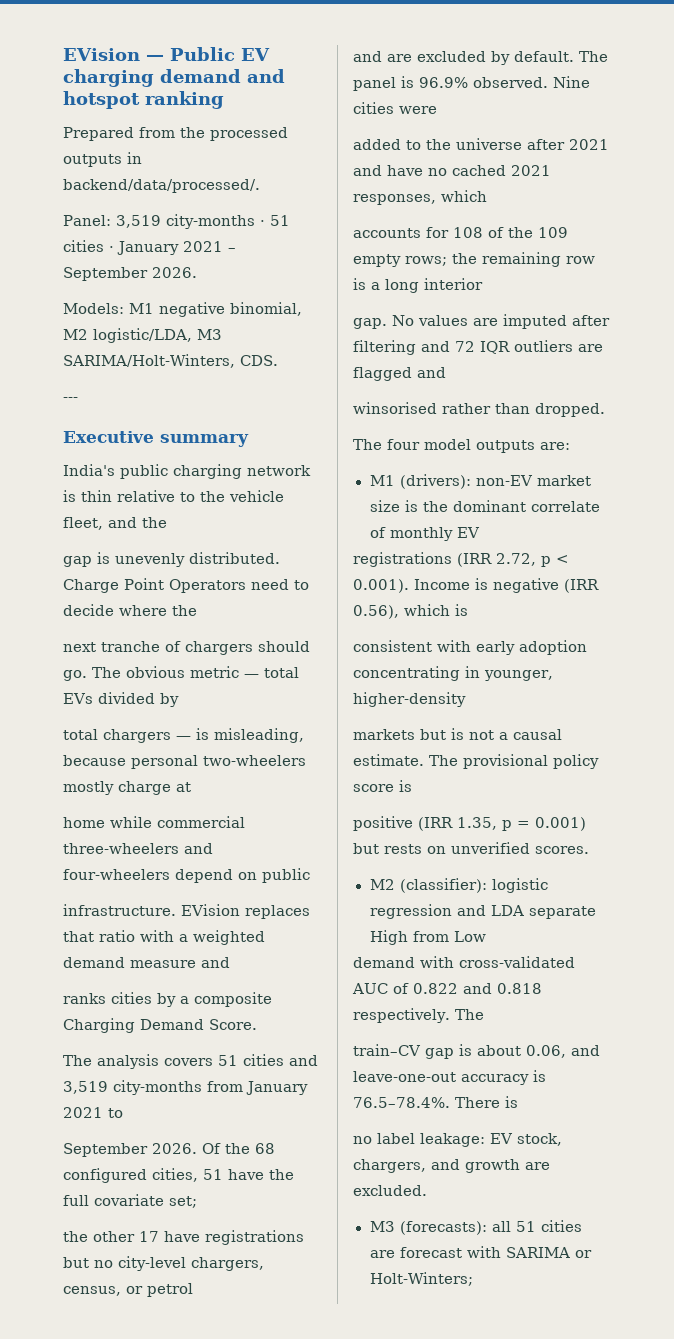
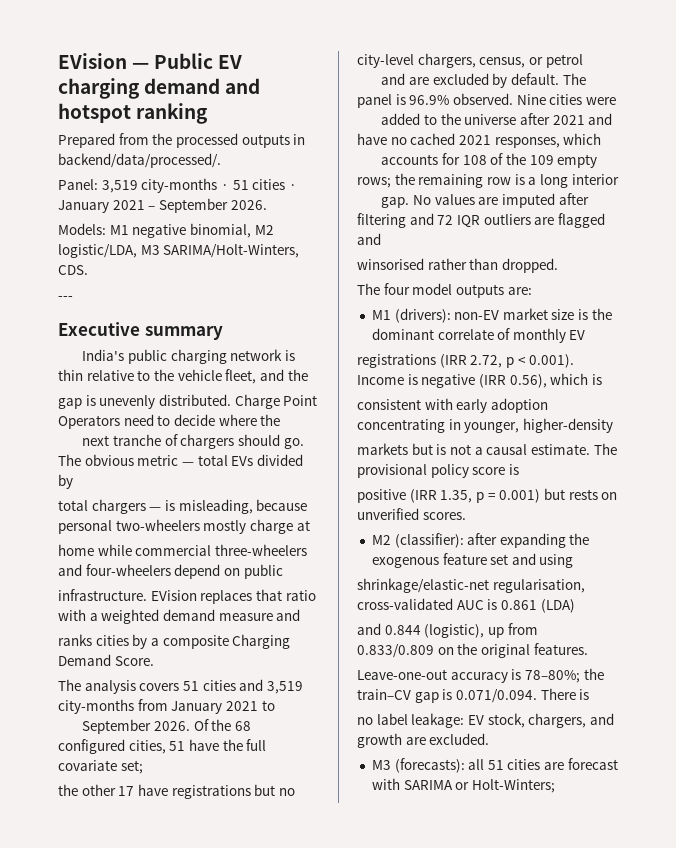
[491,878,548,893] [369,904,596,919] [369,930,486,945] [353,956,575,968] [352,983,542,994] [353,1008,484,1023] [353,1044,600,1059] [353,1070,546,1085] [353,1097,450,1108] logistic regression and LDA separate High from Low // demand with cross-validated AUC of 0.822 and 0.818 respectively. The // train–CV gap is about 0.06, and leave-one-out accuracy is 76.5–78.4%. -> [467,533,590,548] [371,553,574,568] [357,578,585,593] [357,598,575,613] [357,623,538,638] [357,643,588,658] [357,668,604,683] [357,689,537,703] after expanding the exogenous feature set and using // shrinkage/elastic-net regularisation, cross-validated AUC is 0.861 (LDA) // and 0.844 (logistic), up from 0.833/0.809 on the original features. // Leave-one-out accuracy is 78–80%; the train–CV gap is 0.071/0.094.

